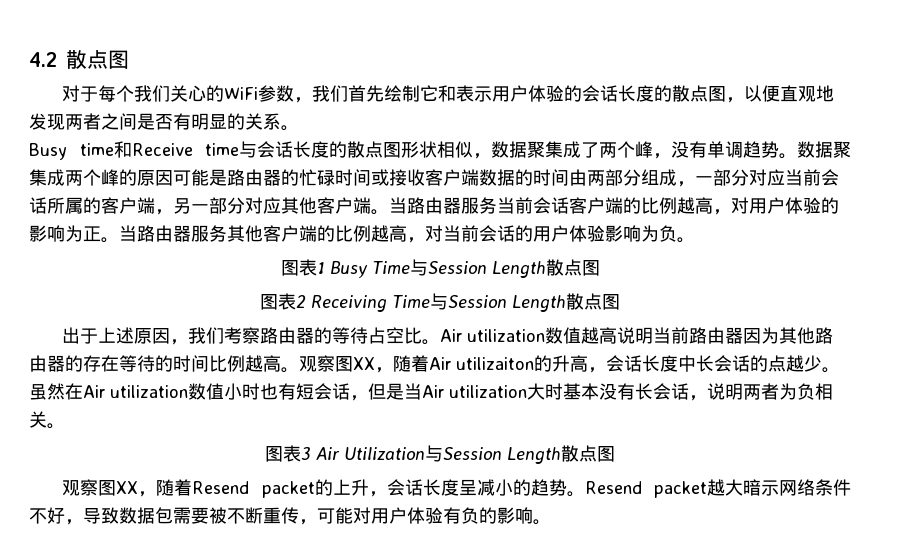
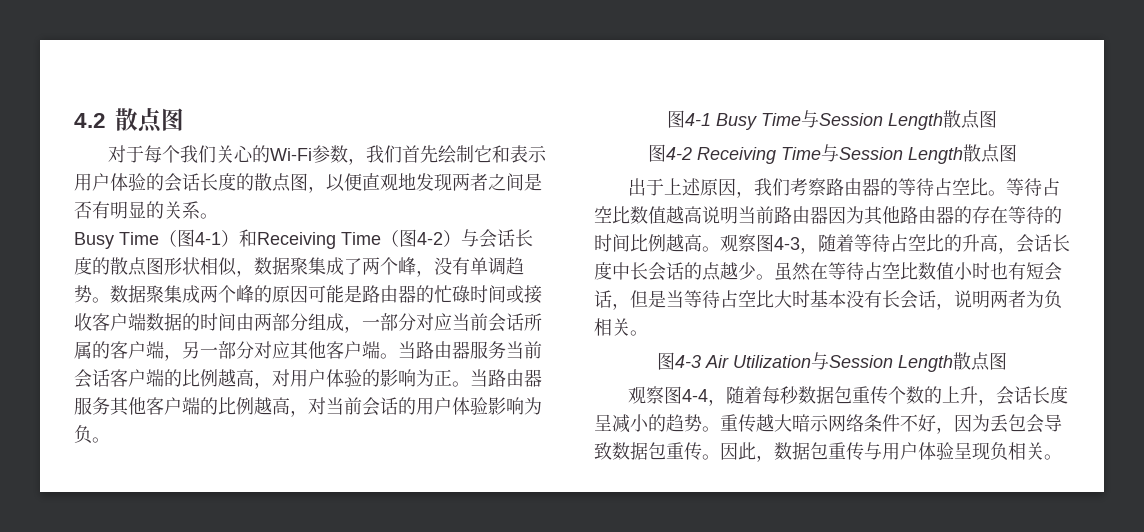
[224,87,259,100] WiFi -> [269,148,312,161] Wi-Fi
[79,141,239,158] time和Receive time -> [119,229,461,249] Time（图4-1）和Receiving Time（图4-2）
[298,259,325,276] 表1 -> [685,113,711,126] 4-1
[278,293,306,310] 表2 -> [665,147,692,160] 4-2
[440,329,546,342] Air utilization -> [1005,178,1060,196] [594,206,630,224] 等待占空比
[353,355,534,373] XX，随着Air utilizaiton -> [774,234,944,254] 4-3，随着等待占空比
[83,385,188,398] Air utilization -> [828,262,918,280] 等待占空比
[422,385,527,398] Air utilization -> [684,290,774,308] 等待占空比
[283,445,311,462] 表3 -> [675,355,701,368] 4-3
[116,479,315,498] XX，随着Resend packet -> [681,386,924,406] 4-4，随着每秒数据包重传个数
[584,481,707,498] Resend packet -> [720,414,756,433] 重传
[83,507,533,525] 导致数据包需要被不断重传，可能对用户体验有负的影响 -> [954,414,1062,433] [594,442,1044,462] 因为丢包会导致数据包重传。因此，数据包重传与用户体验呈现负相关

